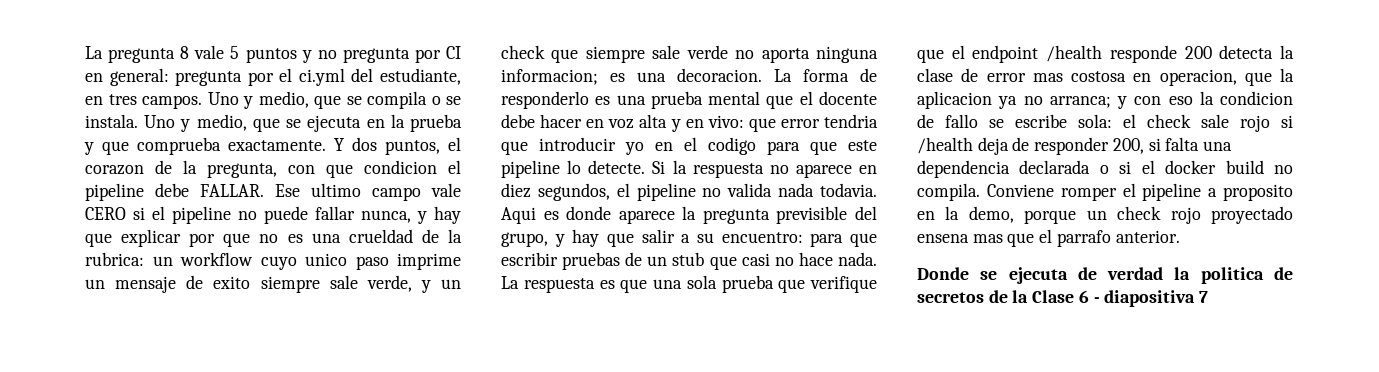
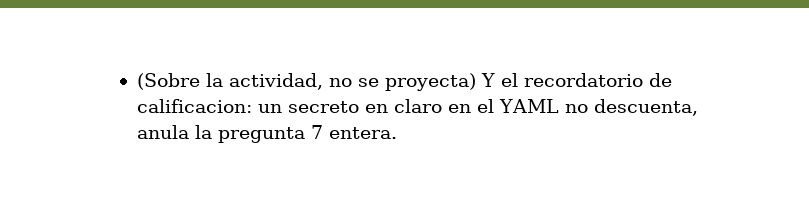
[85,45,461,63] [85,68,461,86] [85,91,461,109] [85,114,463,132] [84,137,461,155] [85,160,461,178] [85,183,461,201] [85,206,461,224] [85,229,462,247] [85,252,461,270] [85,275,461,293] [501,45,878,63] [501,68,877,85] [501,91,877,109] [501,114,878,132] [501,137,877,155] [501,160,877,178] [501,183,877,201] [501,206,877,224] [501,229,877,247] [501,252,877,270] [501,275,877,293] [917,45,1294,63] [917,68,1294,86] [917,91,1293,109] [917,114,1293,132] [917,137,1233,155] [917,160,1293,178] [917,183,1293,201] [917,206,1293,224] [917,229,1180,247] [917,267,1293,284] [917,290,1209,307] La pregunta 8 vale 5 puntos y no pregunta por CI en general: pregunta por el ci.yml del estudiante, en tres campos. Uno y medio, que se compila o se instala. Uno y medio, que se ejecuta en la prueba y que comprueba exactamente. Y dos puntos, el corazon de la pregunta, con que condicion el pipeline debe FALLAR. Ese ultimo campo vale CERO si el pipeline no puede fallar nunca, y hay que explicar por que no es una crueldad de la rubrica: un workflow cuyo unico paso imprime un mensaje de exito siempre sale verde, y un check que siempre sale verde no aporta ninguna informacion; es una decoracion. La forma de responderlo es una prueba mental que el docente debe hacer en voz alta y en vivo: que error tendria que introducir yo en el codigo para que este pipeline lo detecte. Si la respuesta no aparece en diez segundos, el pipeline no valida nada todavia. Aqui es donde aparece la pregunta previsible del grupo, y hay que salir a su encuentro: para que escribir pruebas de un stub que casi no hace nada. La respuesta es que una sola prueba que verifique que el endpoint /health responde 200 detecta la clase de error mas costosa en operacion, que la aplicacion ya no arranca; y con eso la condicion de fallo se escribe sola: el check sale rojo si /health deja de responder 200, si falta una dependencia declarada o si el docker build no compila. Conviene romper el pipeline a proposito en la demo, porque un check rojo proyectado ensena mas que el parrafo anterior. // Donde se ejecuta de verdad la politica de secretos de la Clase 6 - diapositiva 7 -> [137,73,673,91] [137,99,699,116] [137,125,398,143] (Sobre la actividad, no se proyecta) Y el recordatorio de calificacion: un secreto en claro en el YAML no descuenta, anula la pregunta 7 entera.

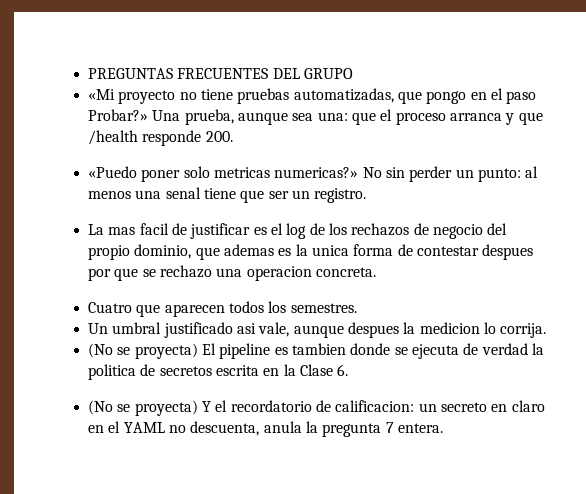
[137,73,353,90] (Sobre la actividad, no -> [88,68,354,79] [88,88,537,104] [88,109,543,125] [88,130,233,146] [88,166,539,182] [88,187,367,203] [88,223,508,239] [88,244,534,260] [88,265,377,281] [88,301,357,317] [88,322,547,338] [88,343,544,359] [88,364,349,380] [88,400,114,415] PREGUNTAS FRECUENTES DEL GRUPO // «Mi proyecto no tiene pruebas automatizadas, que pongo en el paso Probar?» Una prueba, aunque sea una: que el proceso arranca y que /health responde 200. // «Puedo poner solo metricas numericas?» No sin perder un punto: al menos una senal tiene que ser un registro. // La mas facil de justificar es el log de los rechazos de negocio del propio dominio, que ademas es la unica forma de contestar despues por que se rechazo una operacion concreta. // Cuatro que aparecen todos los semestres. // Un umbral justificado asi vale, aunque despues la medicion lo corrija. // (No se proyecta) El pipeline es tambien donde se ejecuta de verdad la politica de secretos escrita en la Clase 6. // (No

